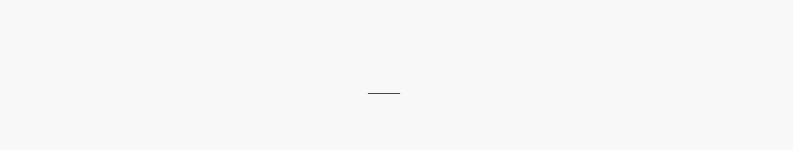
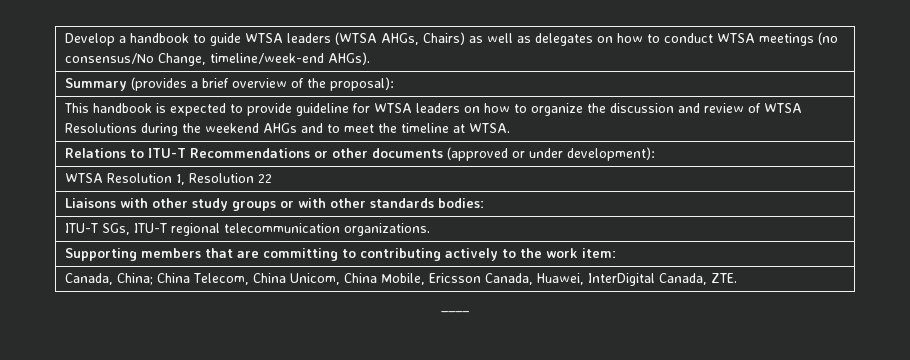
(366, 93) none -> [64,32,838,46] [64,52,370,66] [64,77,394,91] [63,103,802,116] [64,123,510,136] [64,147,655,161] [64,173,272,185] [64,198,484,211] [64,223,430,236] [64,248,616,261] [64,273,737,286] Develop a handbook to guide WTSA leaders (WTSA AHGs, Chairs) as well as delegates on how to conduct WTSA meetings (no consensus/No Change, timeline/week-end AHGs). // Summary (provides a brief overview of the proposal): // This handbook is expected to provide guideline for WTSA leaders on how to organize the discussion and review of WTSA Resolutions during the weekend AHGs and to meet the timeline at WTSA. // Relations to ITU-T Recommendations or other documents (approved or under development): // WTSA Resolution 1, Resolution 22 // Liaisons with other study groups or with other standards bodies: // ITU-T SGs, ITU-T regional telecommunication organizations. // Supporting members that are committing to contributing actively to the work item: // Canada, China; China Telecom, China Unicom, China Mobile, Ericsson Canada, Huawei, InterDigital Canada, ZTE. //

